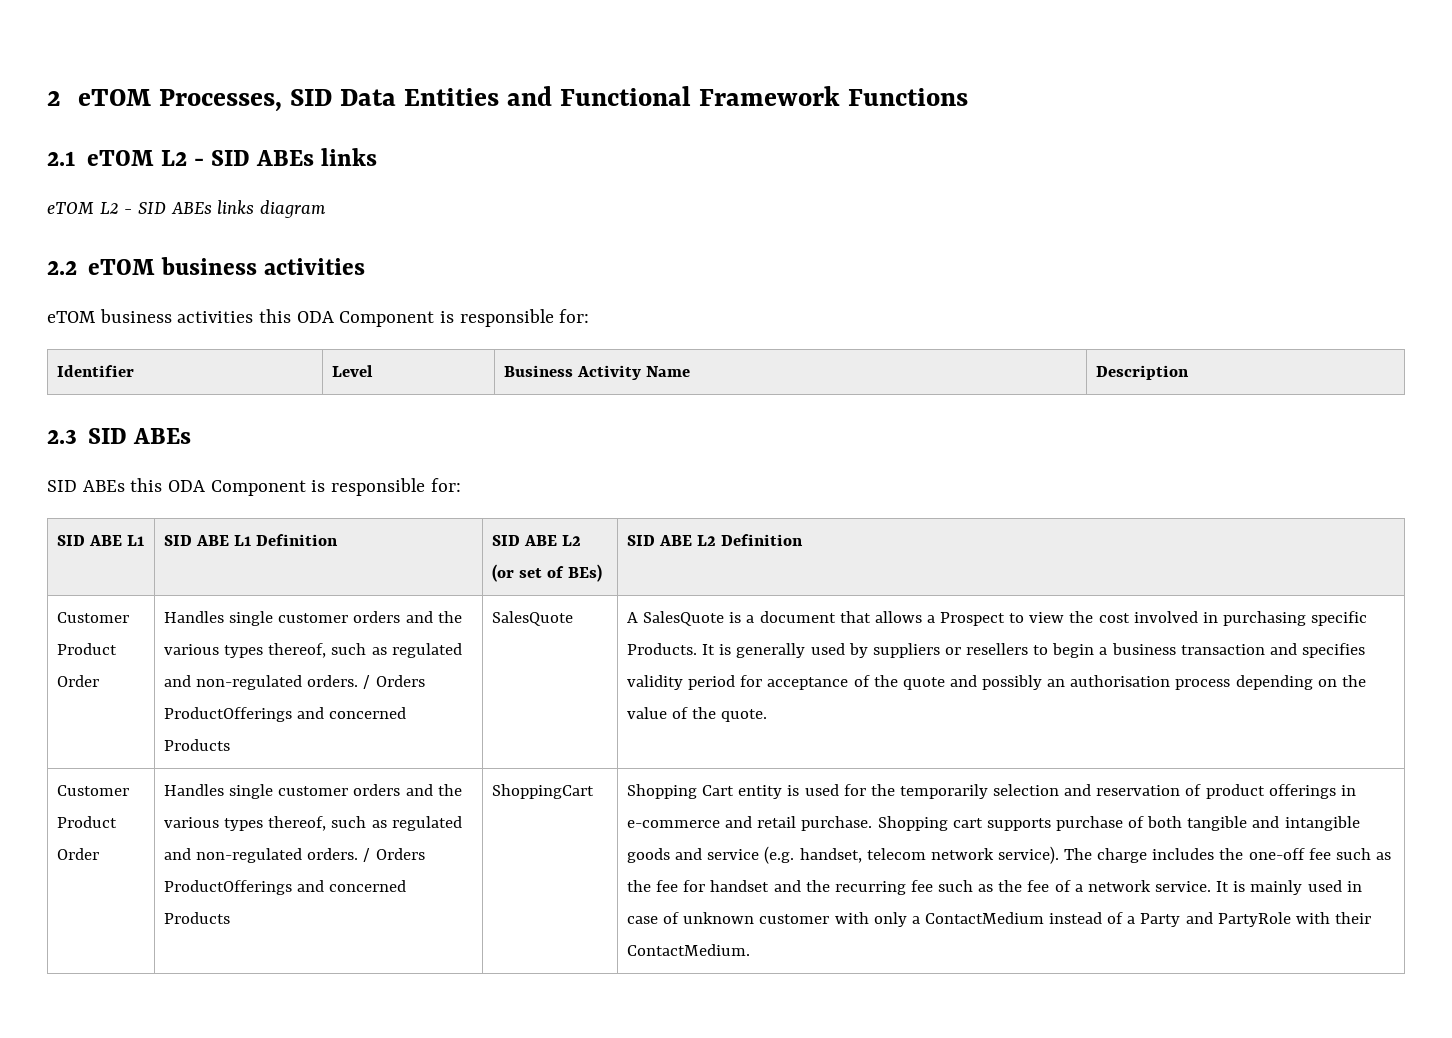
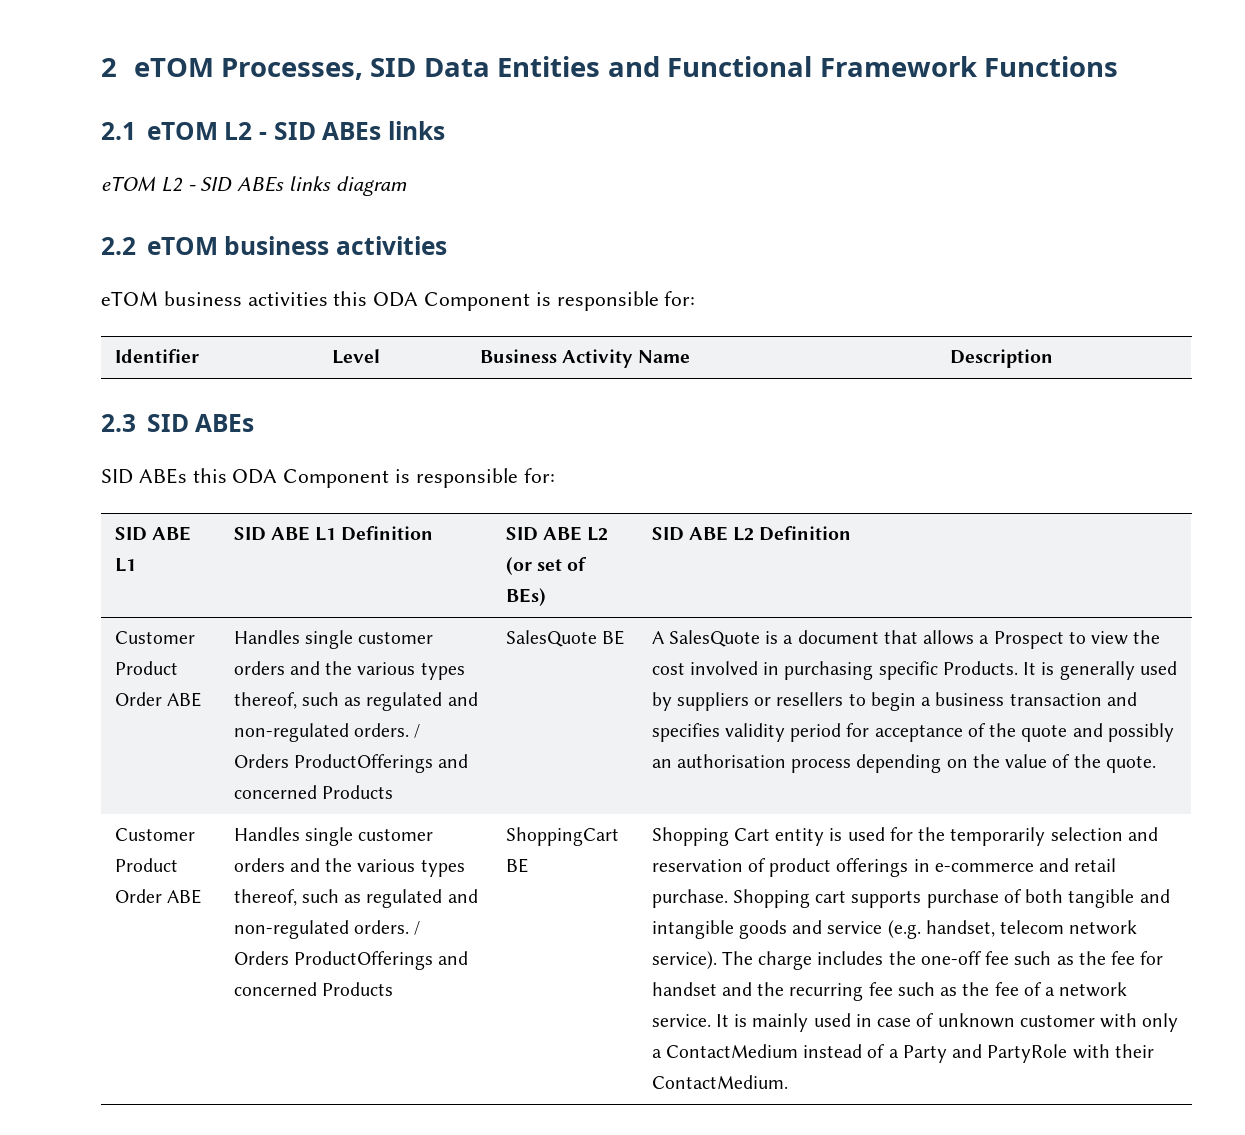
(100, 681) none -> [166,692,201,707] ABE
(574, 618) none -> [601,630,624,645] BE
(100, 854) none -> [166,889,201,904] ABE
(595, 791) none -> [505,858,528,873] BE

